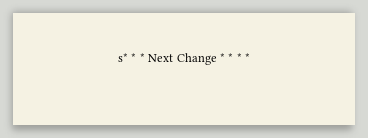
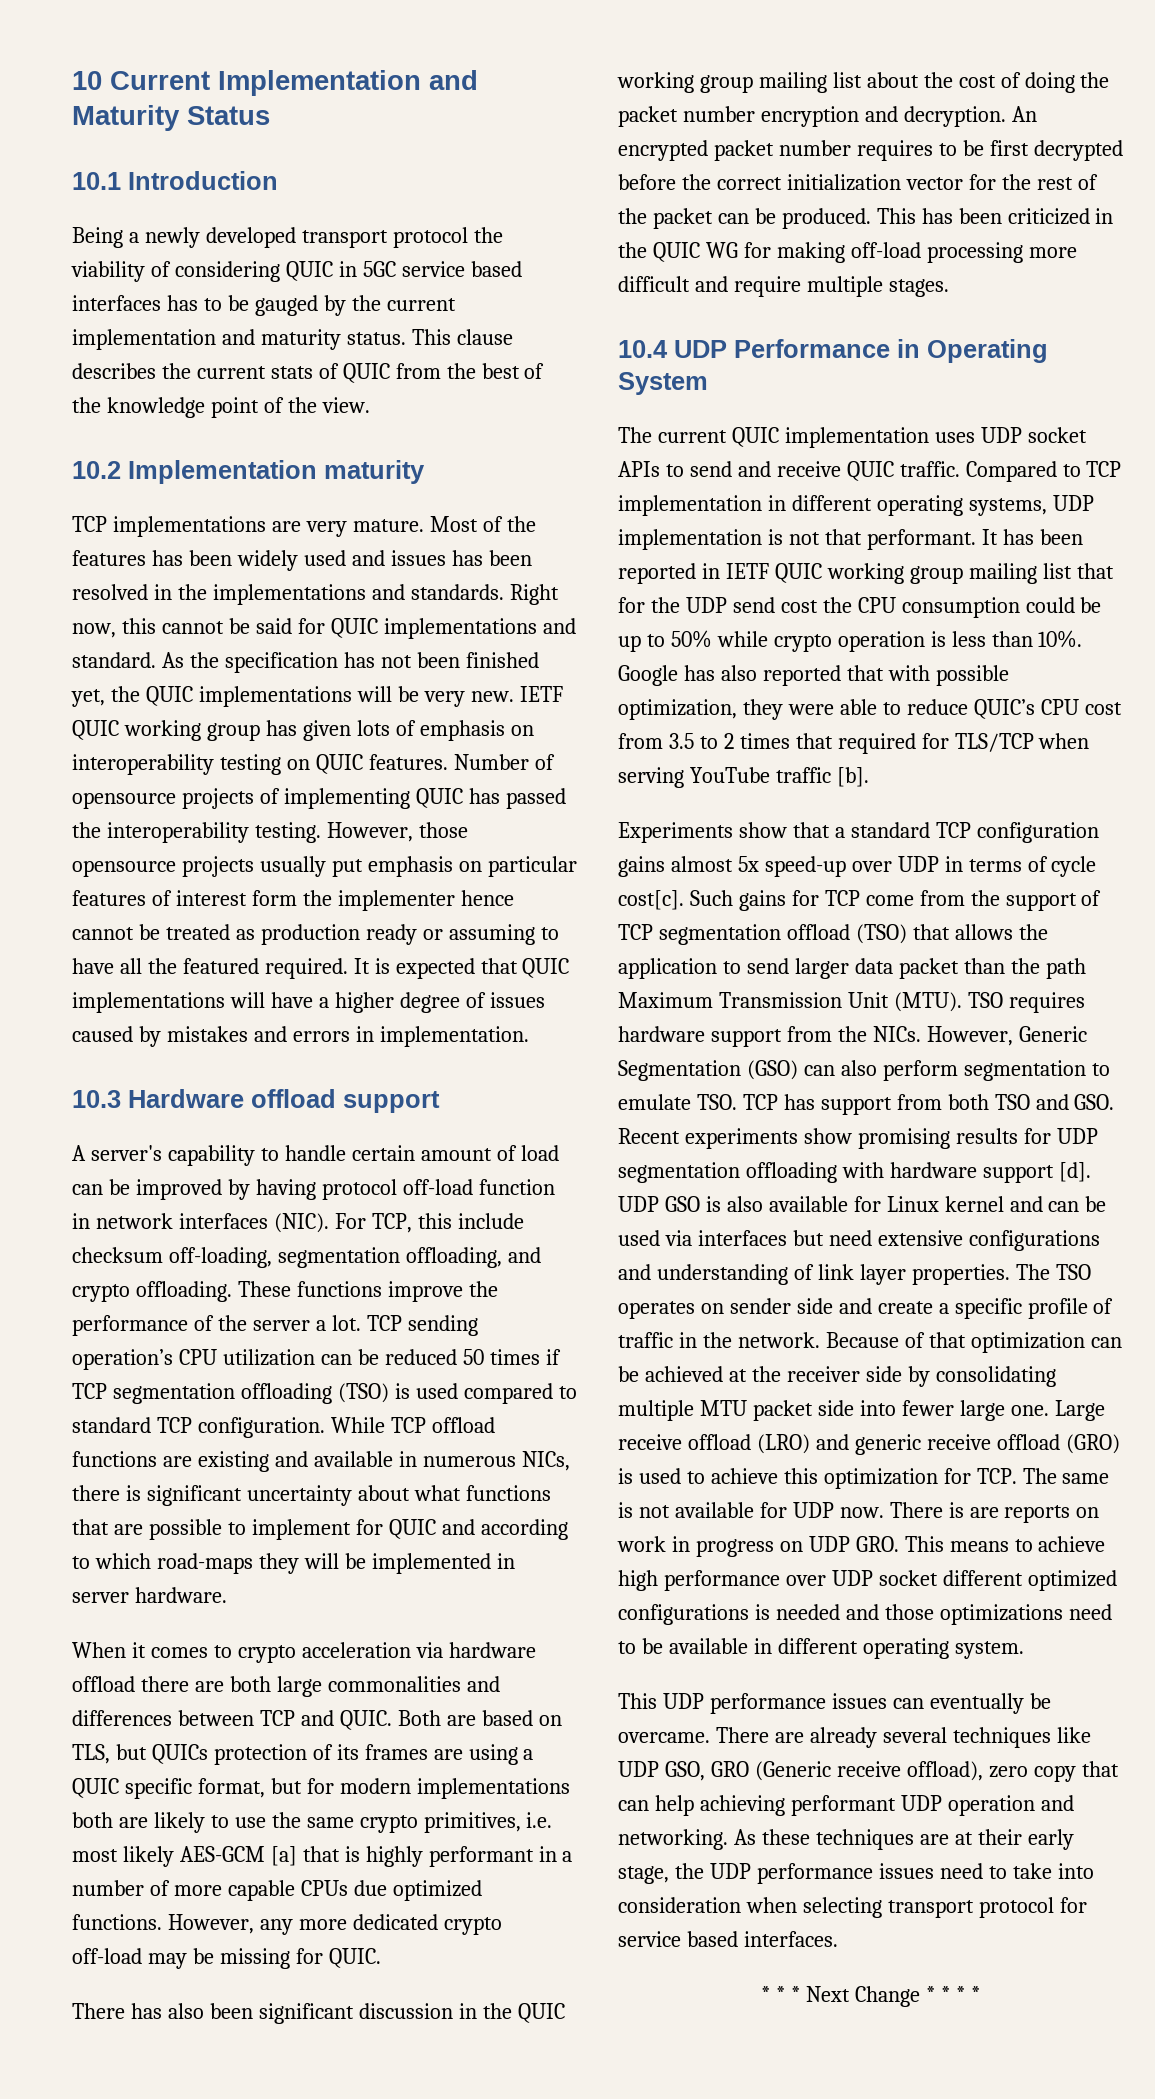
[118,53,128,62] s* -> [72,70,478,96] [72,105,270,131] [72,171,278,190] [72,227,503,248] [71,261,522,282] [72,295,456,316] [72,329,513,350] [72,363,545,383] [72,397,370,418] [72,460,425,484] [72,516,536,537] [72,550,532,571] [72,584,559,605] [72,618,576,639] [72,652,539,673] [71,686,563,707] [72,720,534,741] [72,754,555,775] [72,788,566,809] [72,822,468,843] [72,856,577,877] [72,890,514,911] [72,924,559,945] [72,958,570,979] [72,992,545,1013] [72,1026,529,1047] [72,1089,440,1113] [72,1145,559,1166] [72,1179,555,1200] [72,1213,524,1233] [72,1247,541,1268] [72,1281,498,1302] [72,1315,478,1336] [72,1349,561,1370] [72,1383,577,1404] [72,1417,495,1438] [72,1451,570,1472] [72,1485,551,1506] [72,1519,568,1540] [72,1553,515,1574] [72,1587,227,1603] [72,1642,536,1663] [72,1676,500,1697] [72,1710,562,1730] [72,1744,534,1765] [72,1778,570,1799] [72,1812,553,1833] [72,1846,573,1867] [72,1880,482,1901] [72,1914,502,1935] [72,1948,381,1969] [72,2003,565,2024] [617,72,1110,93] [618,106,1037,127] [618,140,1123,161] [618,174,1098,191] [618,208,1114,229] [618,242,1077,263] [618,276,949,297] [618,339,1048,363] [618,372,708,395] [618,427,1087,448] [618,461,1122,482] [618,495,1094,516] [618,529,1083,550] [618,563,1114,584] [618,597,1102,618] [618,630,1083,652] [618,665,1009,686] [618,699,1122,720] [618,733,1090,754] [618,767,869,788] [618,822,1099,843] [618,856,1097,877] [618,890,1102,911] [618,924,1048,945] [618,958,1086,979] [618,992,1085,1013] [618,1026,1087,1047] [618,1060,1110,1081] [618,1094,1115,1115] [618,1128,1098,1149] [618,1162,1091,1183] [618,1196,1107,1212] [618,1230,1100,1251] [618,1264,1091,1285] [618,1298,1114,1319] [618,1332,1122,1353] [618,1366,1056,1387] [618,1400,1105,1421] [618,1434,1120,1455] [618,1468,1110,1489] [618,1502,1100,1523] [617,1536,1106,1557] [618,1570,1117,1591] [618,1604,1112,1625] [618,1638,1024,1659] [618,1693,1051,1714] [618,1727,1091,1748] [618,1761,1119,1782] [618,1795,1074,1816] [618,1829,1074,1850] [618,1863,1094,1884] [618,1897,1087,1918] [618,1931,838,1947] [761,1986,771,2002] 10 Current Implementation and Maturity Status // 10.1 Introduction // Being a newly developed transport protocol the viability of considering QUIC in 5GC service based interfaces has to be gauged by the current implementation and maturity status. This clause describes the current stats of QUIC from the best of the knowledge point of the view. // 10.2 Implementation maturity // TCP implementations are very mature. Most of the features has been widely used and issues has been resolved in the implementations and standards. Right now, this cannot be said for QUIC implementations and standard. As the specification has not been finished yet, the QUIC implementations will be very new. IETF QUIC working group has given lots of emphasis on interoperability testing on QUIC features. Number of opensource projects of implementing QUIC has passed the interoperability testing. However, those opensource projects usually put emphasis on particular features of interest form the implementer hence cannot be treated as production ready or assuming to have all the featured required. It is expected that QUIC implementations will have a higher degree of issues caused by mistakes and errors in implementation. // 10.3 Hardware offload support // A server's capability to handle certain amount of load can be improved by having protocol off-load function in network interfaces (NIC). For TCP, this include checksum off-loading, segmentation offloading, and crypto offloading. These functions improve the performance of the server a lot. TCP sending operation’s CPU utilization can be reduced 50 times if TCP segmentation offloading (TSO) is used compared to standard TCP configuration. While TCP offload functions are existing and available in numerous NICs, there is significant uncertainty about what functions that are possible to implement for QUIC and according to which road-maps they will be implemented in server hardware. // When it comes to crypto acceleration via hardware offload there are both large commonalities and differences between TCP and QUIC. Both are based on TLS, but QUICs protection of its frames are using a QUIC specific format, but for modern implementations both are likely to use the same crypto primitives, i.e. most likely AES-GCM [a] that is highly performant in a number of more capable CPUs due optimized functions. However, any more dedicated crypto off-load may be missing for QUIC. // There has also been significant discussion in the QUIC working group mailing list about the cost of doing the packet number encryption and decryption. An encrypted packet number requires to be first decrypted before the correct initialization vector for the rest of the packet can be produced. This has been criticized in the QUIC WG for making off-load processing more difficult and require multiple stages. // 10.4 UDP Performance in Operating System // The current QUIC implementation uses UDP socket APIs to send and receive QUIC traffic. Compared to TCP implementation in different operating systems, UDP implementation is not that performant. It has been reported in IETF QUIC working group mailing list that for the UDP send cost the CPU consumption could be up to 50% while crypto operation is less than 10%. Google has also reported that with possible optimization, they were able to reduce QUIC’s CPU cost from 3.5 to 2 times that required for TLS/TCP when serving YouTube traffic [b]. // Experiments show that a standard TCP configuration gains almost 5x speed-up over UDP in terms of cycle cost[c]. Such gains for TCP come from the support of TCP segmentation offload (TSO) that allows the application to send larger data packet than the path Maximum Transmission Unit (MTU). TSO requires hardware support from the NICs. However, Generic Segmentation (GSO) can also perform segmentation to emulate TSO. TCP has support from both TSO and GSO. Recent experiments show promising results for UDP segmentation offloading with hardware support [d]. UDP GSO is also available for Linux kernel and can be used via interfaces but need extensive configurations and understanding of link layer properties. The TSO operates on sender side and create a specific profile of traffic in the network. Because of that optimization can be achieved at the receiver side by consolidating multiple MTU packet side into fewer large one. Large receive offload (LRO) and generic receive offload (GRO) is used to achieve this optimization for TCP. The same is not available for UDP now. There is are reports on work in progress on UDP GRO. This means to achieve high performance over UDP socket different optimized configurations is needed and those optimizations need to be available in different operating system. // This UDP performance issues can eventually be overcame. There are already several techniques like UDP GSO, GRO (Generic receive offload), zero copy that can help achieving performant UDP operation and networking. As these techniques are at their early stage, the UDP performance issues need to take into consideration when selecting transport protocol for service based interfaces. // *

